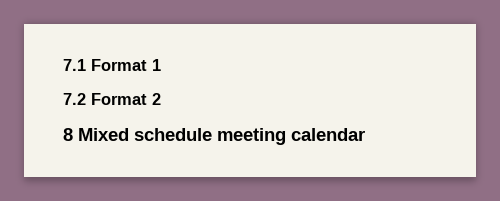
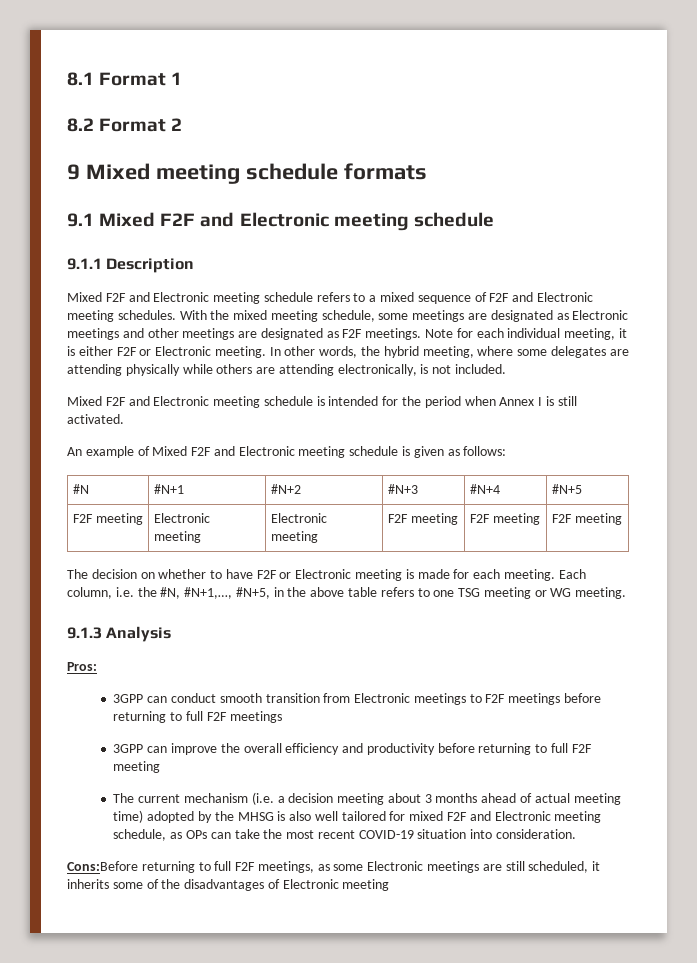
[63,59,86,71] 7.1 -> [67,72,94,86] 8.1
[63,93,86,105] 7.2 -> [67,118,94,132] 8.2
[63,128,365,145] 8 Mixed schedule meeting calendar -> [67,163,427,184] [67,212,494,231] [67,258,195,273] [67,292,593,304] [67,310,629,322] [67,328,627,340] [67,346,629,358] [67,364,507,376] [67,396,577,408] [67,414,124,424] [67,446,507,458] [72,484,89,494] [153,484,184,494] [270,484,301,494] [387,484,418,494] [469,484,500,494] [551,484,582,494] [72,513,143,525] [153,513,210,523] [153,531,201,543] [270,513,327,523] [270,531,318,543] [387,513,458,525] [469,513,540,525] [551,513,622,525] [67,569,586,581] [67,587,627,599] [67,626,172,642] [67,662,97,671] [113,693,601,705] [113,711,282,723] [113,743,592,755] [113,761,161,773] [113,792,621,805] [113,810,602,823] [113,829,576,841] [67,861,601,873] [67,879,390,891] 9 Mixed meeting schedule formats // 9.1 Mixed F2F and Electronic meeting schedule // 9.1.1 Description // Mixed F2F and Electronic meeting schedule refers to a mixed sequence of F2F and Electronic meeting schedules. With the mixed meeting schedule, some meetings are designated as Electronic meetings and other meetings are designated as F2F meetings. Note for each individual meeting, it is either F2F or Electronic meeting. In other words, the hybrid meeting, where some delegates are attending physically while others are attending electronically, is not included. // Mixed F2F and Electronic meeting schedule is intended for the period when Annex I is still activated. // An example of Mixed F2F and Electronic meeting schedule is given as follows: // #N | #N+1 | #N+2 | #N+3 | #N+4 | #N+5 // F2F meeting | Electronic meeting | Electronic meeting | F2F meeting | F2F meeting | F2F meeting // The decision on whether to have F2F or Electronic meeting is made for each meeting. Each column, i.e. the #N, #N+1,…, #N+5, in the above table refers to one TSG meeting or WG meeting. // 9.1.3 Analysis // Pros: // 3GPP can conduct smooth transition from Electronic meetings to F2F meetings before returning to full F2F meetings // 3GPP can improve the overall efficiency and productivity before returning to full F2F meeting // The current mechanism (i.e. a decision meeting about 3 months ahead of actual meeting time) adopted by the MHSG is also well tailored for mixed F2F and Electronic meeting schedule, as OPs can take the most recent COVID-19 situation into consideration. // Cons:Before returning to full F2F meetings, as some Electronic meetings are still scheduled, it inherits some of the disadvantages of Electronic meeting

